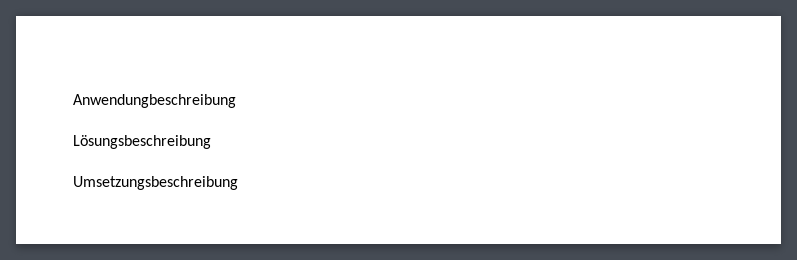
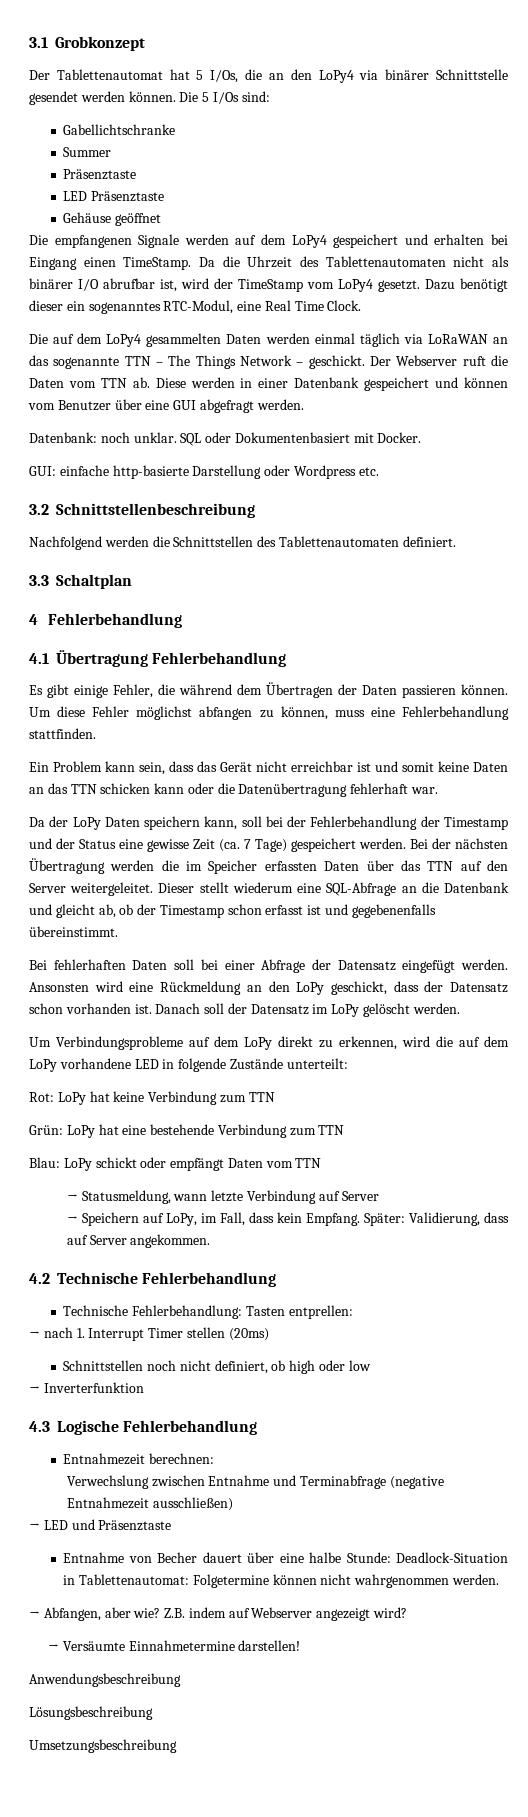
[73,94,236,108] Anwendungbeschreibung -> [29,36,145,51] [29,69,508,83] [29,91,270,105] [63,124,176,135] [63,147,112,157] [63,169,137,180] [63,191,165,202] [63,212,162,226] [29,234,509,248] [29,256,510,270] [29,278,508,292] [29,300,362,314] [29,333,508,347] [29,355,508,369] [29,377,508,391] [28,399,304,413] [29,432,422,446] [29,465,379,479] [29,503,255,518] [29,536,456,550] [29,574,132,589] [29,613,182,628] [29,650,287,667] [29,682,508,698] [29,706,509,720] [29,728,96,739] [29,761,508,775] [29,783,439,797] [29,816,508,830] [29,838,508,852] [29,858,509,874] [29,882,510,896] [29,904,436,918] [29,926,118,937] [29,959,508,973] [29,981,508,995] [29,1003,460,1017] [29,1036,509,1050] [29,1058,348,1072] [29,1091,275,1105] [29,1124,345,1138] [29,1157,322,1171] [66,1190,379,1204] [66,1212,510,1226] [66,1234,211,1248] [29,1272,277,1287] [63,1305,353,1319] [29,1327,269,1341] [63,1360,371,1374] [29,1382,144,1393] [29,1420,258,1435] [63,1453,215,1465] [66,1475,444,1489] [66,1497,233,1511] [29,1519,172,1531] [63,1552,508,1563] [63,1574,500,1588] [29,1607,408,1621] [47,1640,301,1651] [29,1673,181,1687] 3.1 Grobkonzept // Der Tablettenautomat hat 5 I/Os, die an den LoPy4 via binärer Schnittstelle gesendet werden können. Die 5 I/Os sind: // Gabellichtschranke // Summer // Präsenztaste // LED Präsenztaste // Gehäuse geöffnet // Die empfangenen Signale werden auf dem LoPy4 gespeichert und erhalten bei Eingang einen TimeStamp. Da die Uhrzeit des Tablettenautomaten nicht als binärer I/O abrufbar ist, wird der TimeStamp vom LoPy4 gesetzt. Dazu benötigt dieser ein sogenanntes RTC-Modul, eine Real Time Clock. // Die auf dem LoPy4 gesammelten Daten werden einmal täglich via LoRaWAN an das sogenannte TTN – The Things Network – geschickt. Der Webserver ruft die Daten vom TTN ab. Diese werden in einer Datenbank gespeichert und können vom Benutzer über eine GUI abgefragt werden. // Datenbank: noch unklar. SQL oder Dokumentenbasiert mit Docker. // GUI: einfache http-basierte Darstellung oder Wordpress etc. // 3.2 Schnittstellenbeschreibung // Nachfolgend werden die Schnittstellen des Tablettenautomaten definiert. // 3.3 Schaltplan // 4 Fehlerbehandlung // 4.1 Übertragung Fehlerbehandlung // Es gibt einige Fehler, die während dem Übertragen der Daten passieren können. Um diese Fehler möglichst abfangen zu können, muss eine Fehlerbehandlung stattfinden. // Ein Problem kann sein, dass das Gerät nicht erreichbar ist und somit keine Daten an das TTN schicken kann oder die Datenübertragung fehlerhaft war. // Da der LoPy Daten speichern kann, soll bei der Fehlerbehandlung der Timestamp und der Status eine gewisse Zeit (ca. 7 Tage) gespeichert werden. Bei der nächsten Übertragung werden die im Speicher erfassten Daten über das TTN auf den Server weitergeleitet. Dieser stellt wiederum eine SQL-Abfrage an die Datenbank und gleicht ab, ob der Timestamp schon erfasst ist und gegebenenfalls übereinstimmt. // Bei fehlerhaften Daten soll bei einer Abfrage der Datensatz eingefügt werden. Ansonsten wird eine Rückmeldung an den LoPy geschickt, dass der Datensatz schon vorhanden ist. Danach soll der Datensatz im LoPy gelöscht werden. // Um Verbindungsprobleme auf dem LoPy direkt zu erkennen, wird die auf dem LoPy vorhandene LED in folgende Zustände unterteilt: // Rot: LoPy hat keine Verbindung zum TTN // Grün: LoPy hat eine bestehende Verbindung zum TTN // Blau: LoPy schickt oder empfängt Daten vom TTN // → Statusmeldung, wann letzte Verbindung auf Server // → Speichern auf LoPy, im Fall, dass kein Empfang. Später: Validierung, dass auf Server angekommen. // 4.2 Technische Fehlerbehandlung // Technische Fehlerbehandlung: Tasten entprellen: // → nach 1. Interrupt Timer stellen (20ms) // Schnittstellen noch nicht definiert, ob high oder low // → Inverterfunktion // 4.3 Logische Fehlerbehandlung // Entnahmezeit berechnen: // Verwechslung zwischen Entnahme und Terminabfrage (negative Entnahmezeit ausschließen) // → LED und Präsenztaste // Entnahme von Becher dauert über eine halbe Stunde: Deadlock-Situation in Tablettenautomat: Folgetermine können nicht wahrgenommen werden. // → Abfangen, aber wie? Z.B. indem auf Webserver angezeigt wird? // → Versäumte Einnahmetermine darstellen! // Anwendungsbeschreibung

